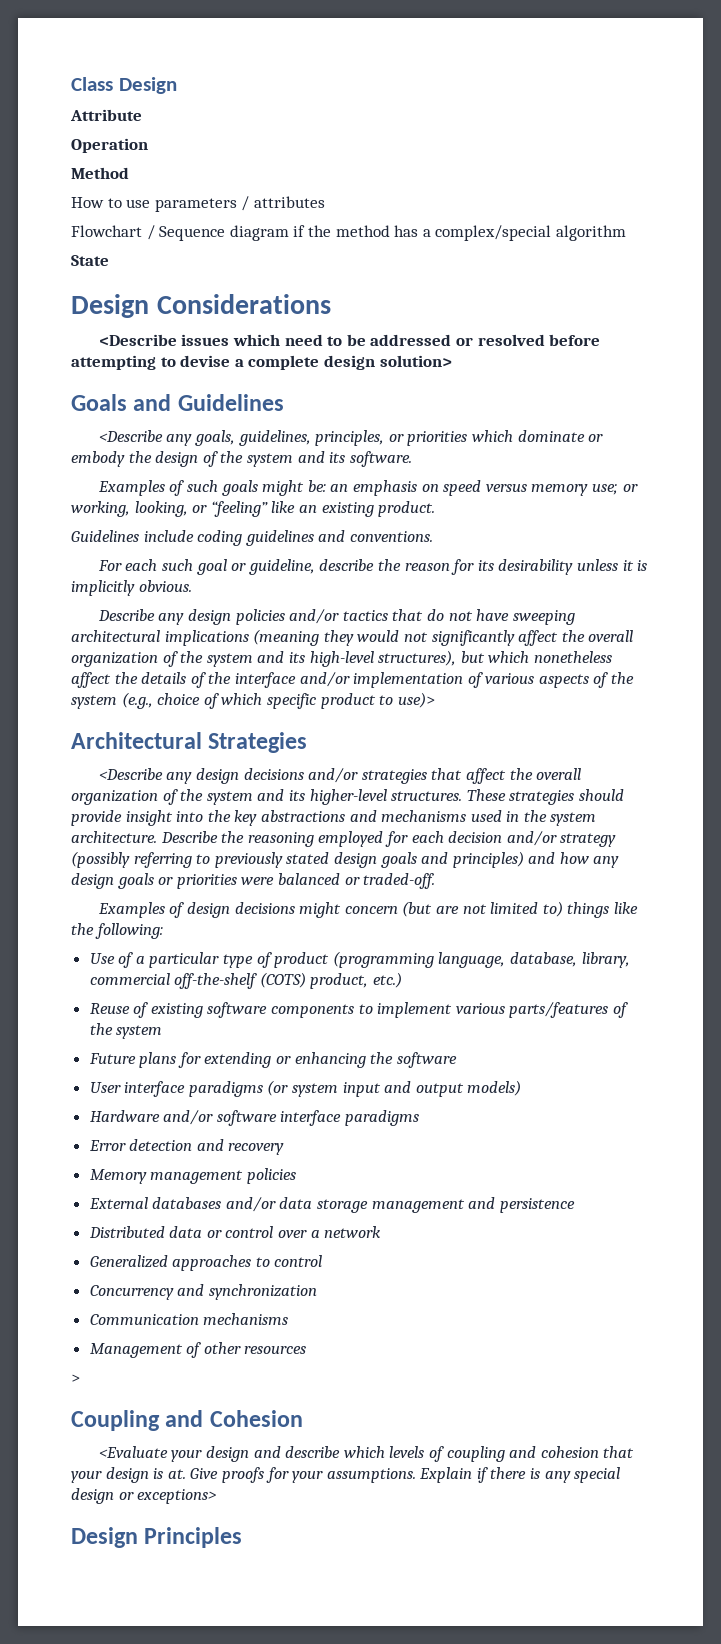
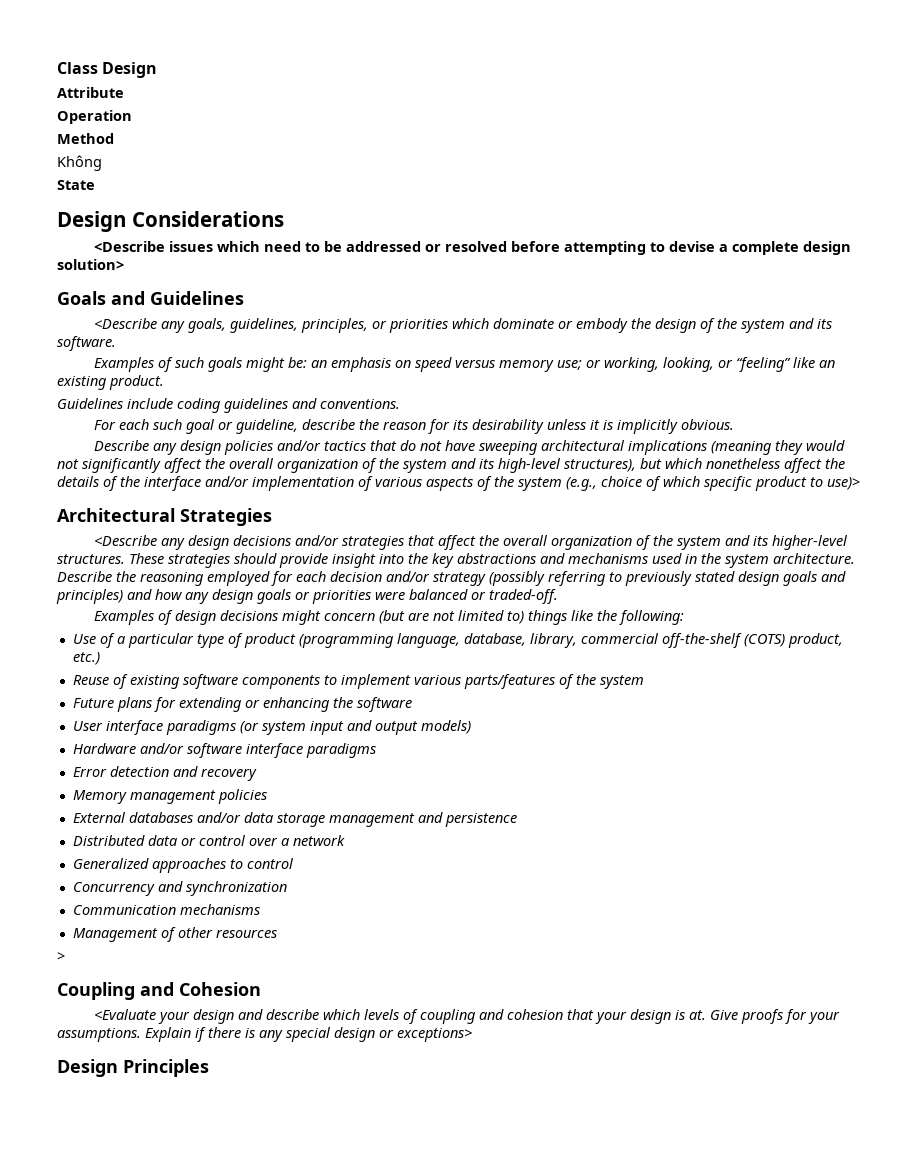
[71,196,325,212] [71,225,626,241] How to use parameters / attributes // Flowchart / Sequence diagram if the method has a complex/special algorithm -> [57,155,102,171] Không

